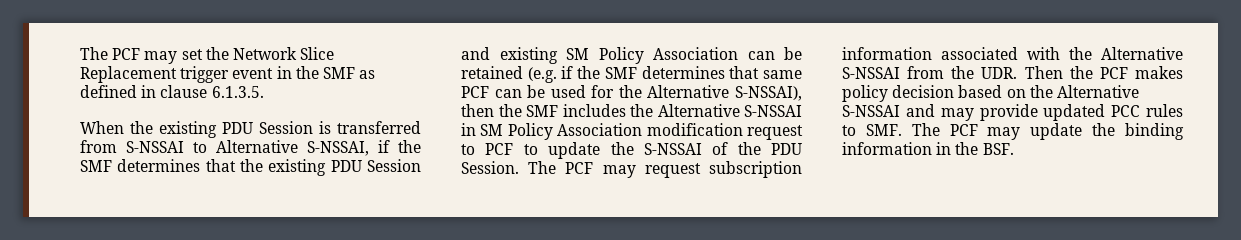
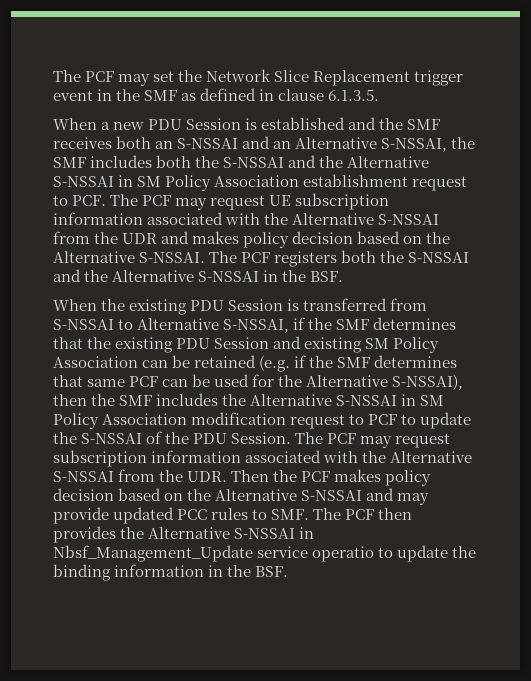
(264, 92) none -> [53,117,441,130] [53,136,476,152] [53,155,430,168] [53,174,468,191] [53,193,390,210] [53,212,440,225] [53,231,451,248] [53,250,470,267] [53,269,344,282] // When a new PDU Session is established and the SMF receives both an S-NSSAI and an Alternative S-NSSAI, the SMF includes both the S-NSSAI and the Alternative S-NSSAI in SM Policy Association establishment request to PCF. The PCF may request UE subscription information associated with the Alternative S-NSSAI from the UDR and makes policy decision based on the Alternative S-NSSAI. The PCF registers both the S-NSSAI and the Alternative S-NSSAI in the BSF.
[987,127,1021,140] may -> [378,508,413,520] [53,526,315,543] [53,545,394,562] then provides the Alternative S-NSSAI in Nbsf_Management_Update service operatio to

